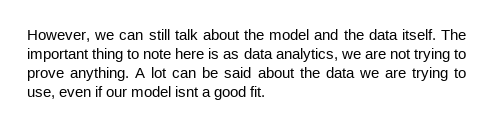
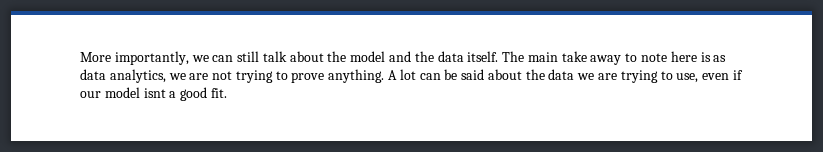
[27,30,90,42] However, -> [80,51,189,65] More importantly,
[27,48,124,62] important thing -> [527,51,622,65] main take away

